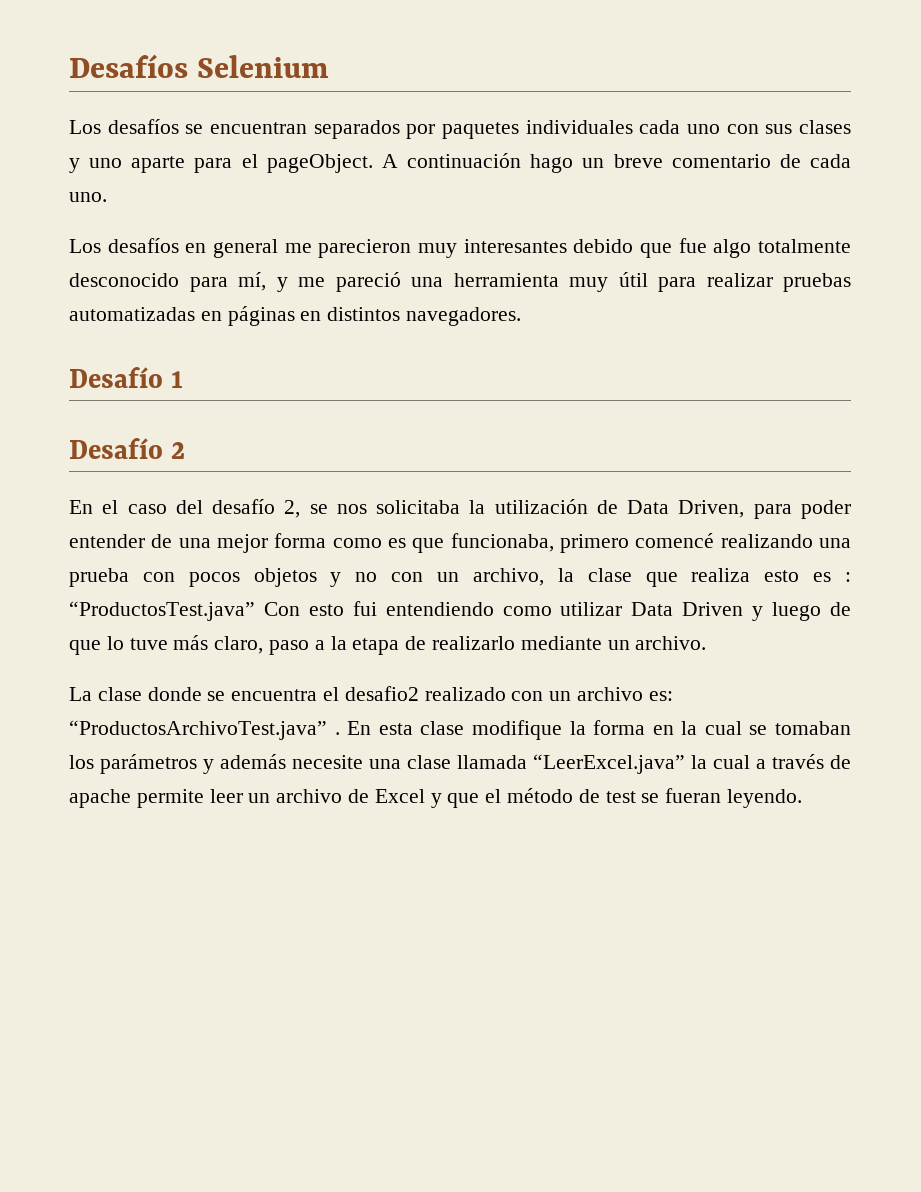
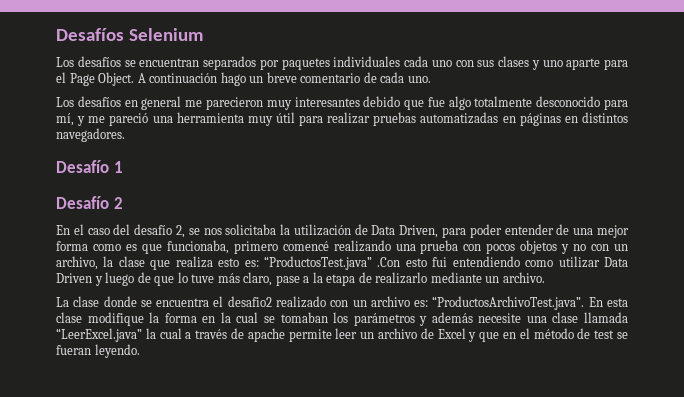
[266,154,373,173] pageObject. -> [69,72,135,86] Page Object.
[813,572,851,582] [69,601,300,621] es : “ProductosTest.java” Con -> [244,256,401,270] es: “ProductosTest.java” .Con
[269,640,310,655] paso -> [275,275,300,286] pase
[69,720,340,740] “ProductosArchivoTest.java” . -> [432,296,585,310] “ProductosArchivoTest.java”.
(480, 800) none -> [503,332,517,339] en

